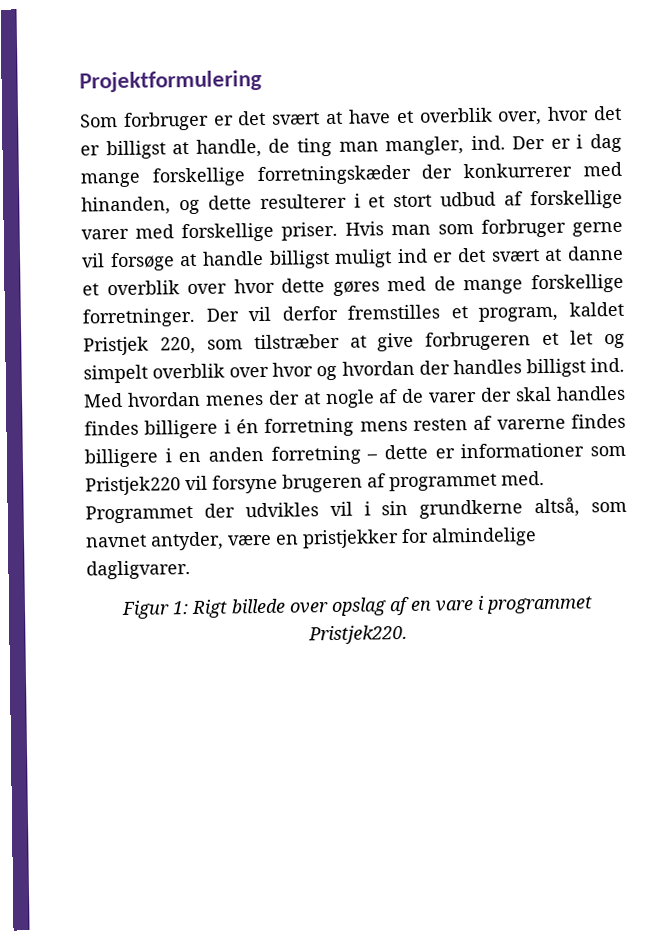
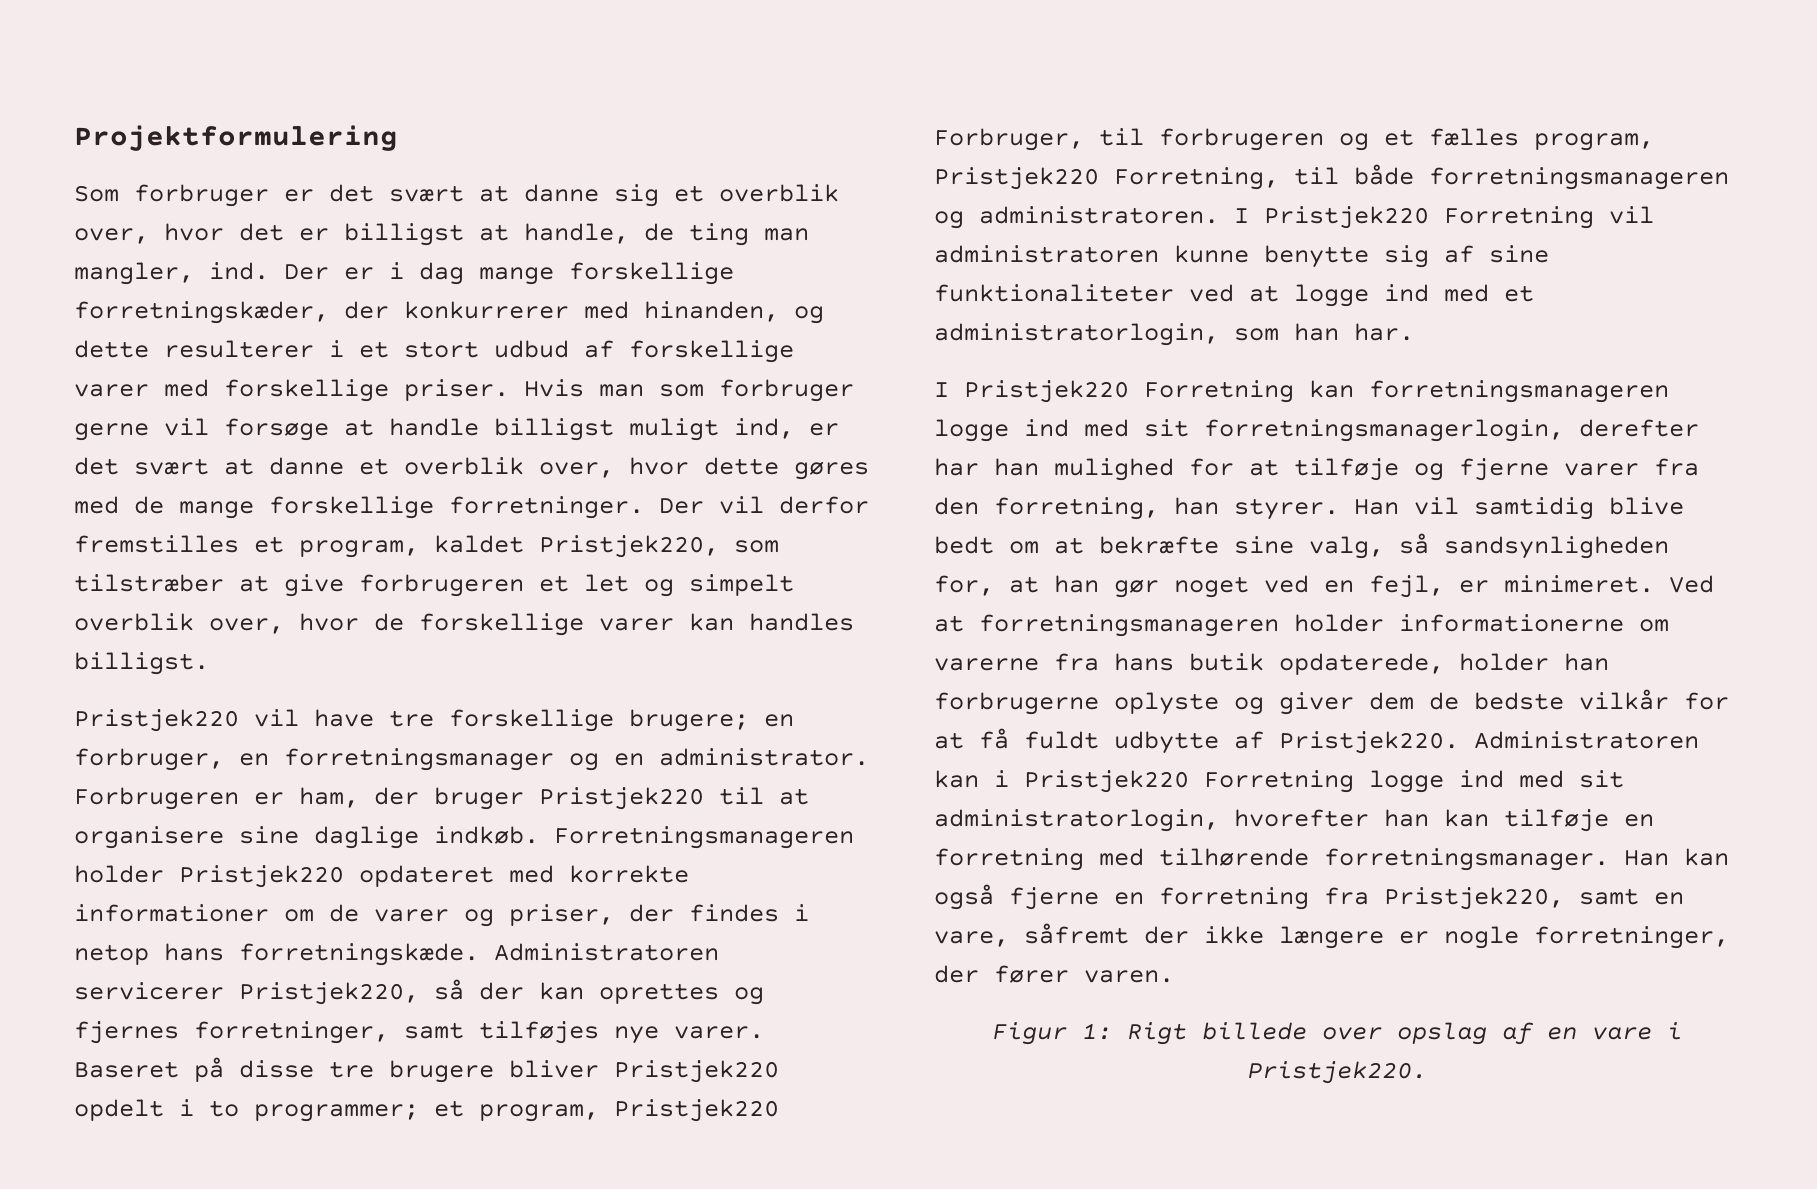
[347,109,391,124] have -> [524,184,659,207] danne sig
[256,164,412,186] forretningskæder -> [74,301,329,324] forretningskæder,
[396,248,428,264] ind -> [734,418,794,439] ind,
[187,283,228,295] over -> [539,462,614,478] over,
[83,336,196,356] Pristjek 220, -> [539,535,719,558] Pristjek220,
[229,357,625,381] [83,385,627,409] [84,413,626,439] [84,442,626,468] [85,471,545,496] [85,497,627,524] [85,527,537,551] [86,560,191,580] over hvor og hvordan der handles billigst ind. Med hvordan menes der at nogle af de varer der skal handles findes billigere i én forretning mens resten af varerne findes billigere i en anden forretning – dette er informationer som Pristjek220 vil forsyne brugeren af programmet med. Programmet der udvikles vil i sin grundkerne altså, som navnet antyder, være en pristjekker for almindelige dagligvarer. -> [209,613,854,636] [74,652,209,675] [74,709,794,732] [74,748,869,771] [74,787,809,810] [74,826,854,849] [74,865,689,888] [74,904,809,927] [74,943,719,966] [74,979,764,1005] [74,1021,764,1044] [74,1057,779,1083] [74,1099,779,1122] [934,128,1654,151] [934,164,1729,190] [934,206,1654,229] [934,245,1549,268] [934,284,1534,307] [934,323,1414,346] [934,380,1669,403] [934,419,1699,442] [934,458,1699,481] [934,497,1684,520] [934,533,1669,559] [934,575,1714,598] [934,614,1669,637] [934,653,1609,675] [934,689,1729,715] [934,728,1699,754] [934,770,1624,793] [934,809,1654,832] [934,848,1729,871] [934,884,1684,910] [934,923,1729,949] [934,965,1174,983] over, hvor de forskellige varer kan handles billigst. // Pristjek220 vil have tre forskellige brugere; en forbruger, en forretningsmanager og en administrator. Forbrugeren er ham, der bruger Pristjek220 til at organisere sine daglige indkøb. Forretningsmanageren holder Pristjek220 opdateret med korrekte informationer om de varer og priser, der findes i netop hans forretningskæde. Administratoren servicerer Pristjek220, så der kan oprettes og fjernes forretninger, samt tilføjes nye varer. Baseret på disse tre brugere bliver Pristjek220 opdelt i to programmer; et program, Pristjek220 Forbruger, til forbrugeren og et fælles program, Pristjek220 Forretning, til både forretningsmanageren og administratoren. I Pristjek220 Forretning vil administratoren kunne benytte sig af sine funktionaliteter ved at logge ind med et administratorlogin, som han har. // I Pristjek220 Forretning kan forretningsmanageren logge ind med sit forretningsmanagerlogin, derefter har han mulighed for at tilføje og fjerne varer fra den forretning, han styrer. Han vil samtidig blive bedt om at bekræfte sine valg, så sandsynligheden for, at han gør noget ved en fejl, er minimeret. Ved at forretningsmanageren holder informationerne om varerne fra hans butik opdaterede, holder han forbrugerne oplyste og giver dem de bedste vilkår for at få fuldt udbytte af Pristjek220. Administratoren kan i Pristjek220 Forretning logge ind med sit administratorlogin, hvorefter han kan tilføje en forretning med tilhørende forretningsmanager. Han kan også fjerne en forretning fra Pristjek220, samt en vare, såfremt der ikke længere er nogle forretninger, der fører varen.
[486,596,593,614] programmet -> (1682, 1031) none

